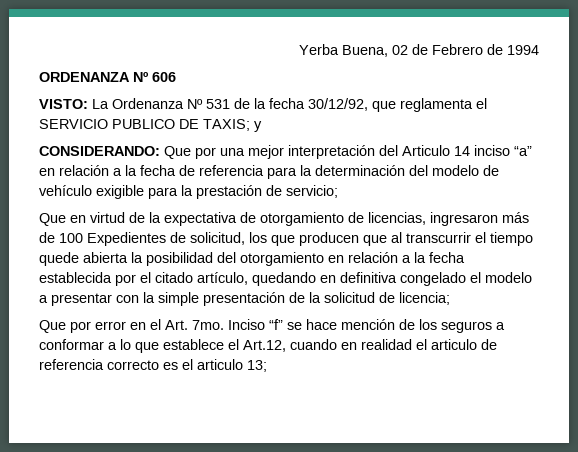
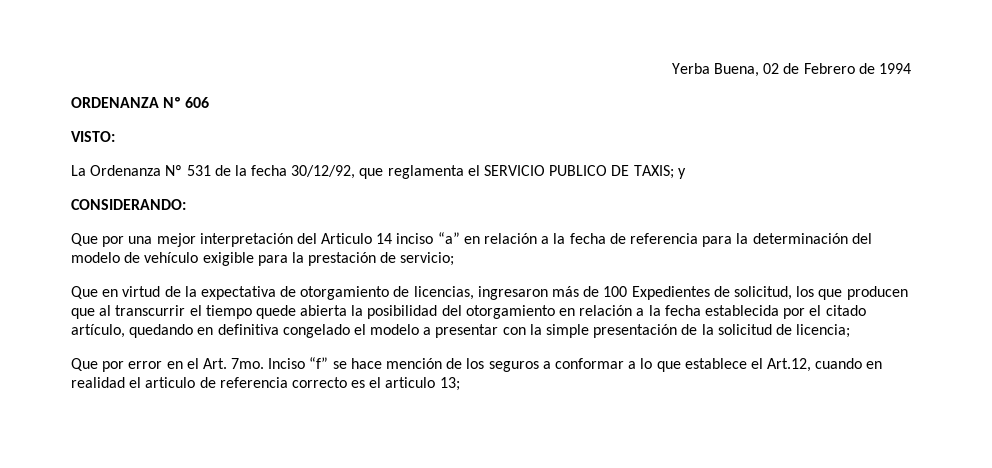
(88, 104) none -> (115, 136) //
(160, 151) none -> (186, 204) //

